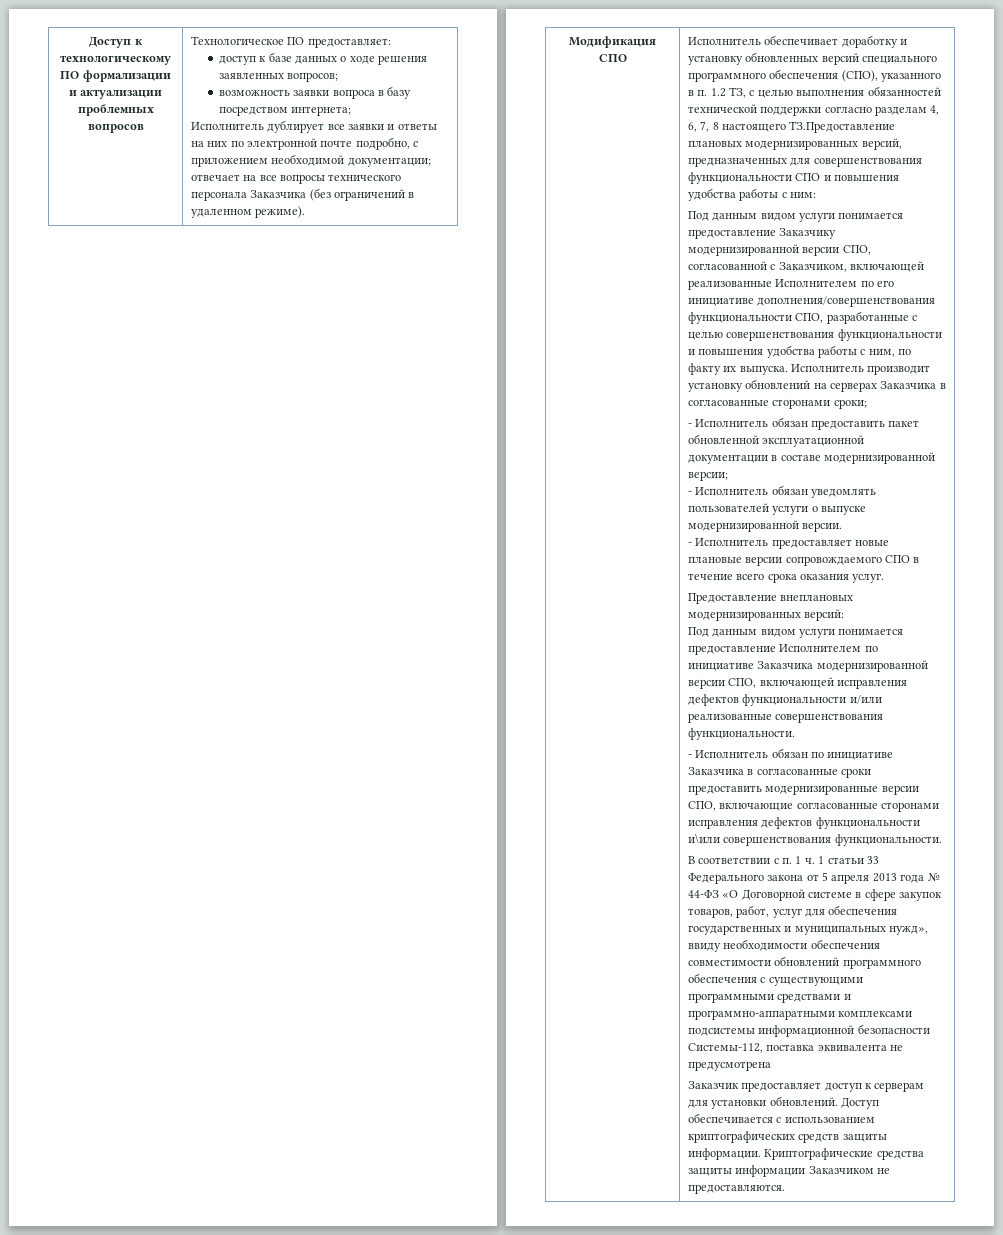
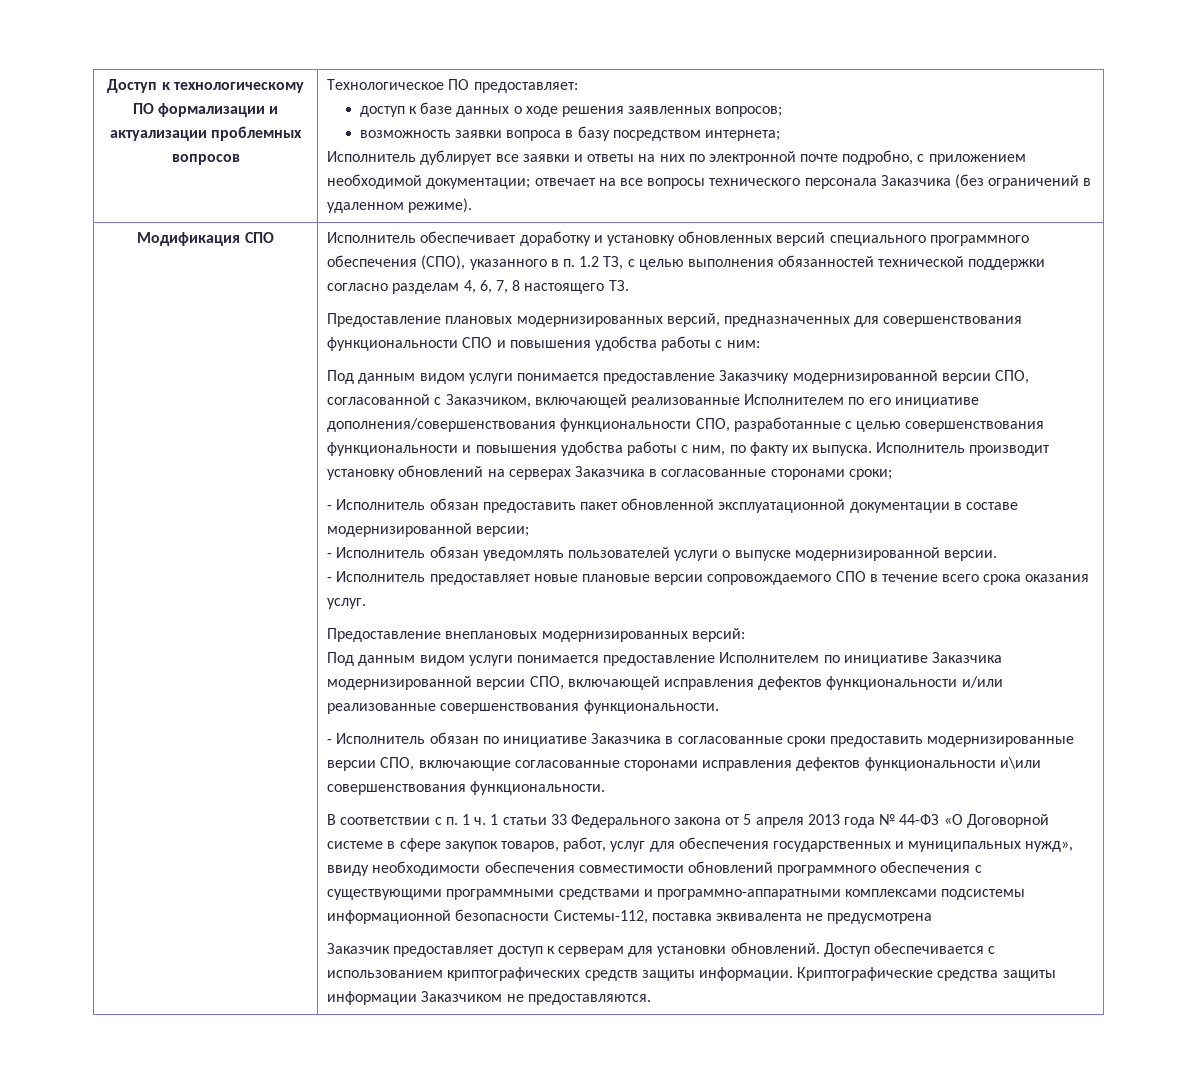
[789,121,896,133] ТЗ.Предоставление -> [608,280,629,291] [327,313,442,327] ТЗ. // Предоставление

